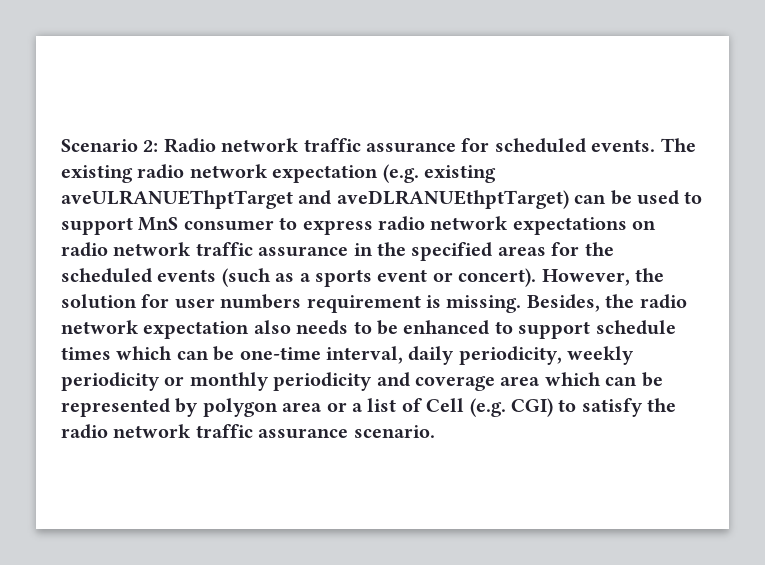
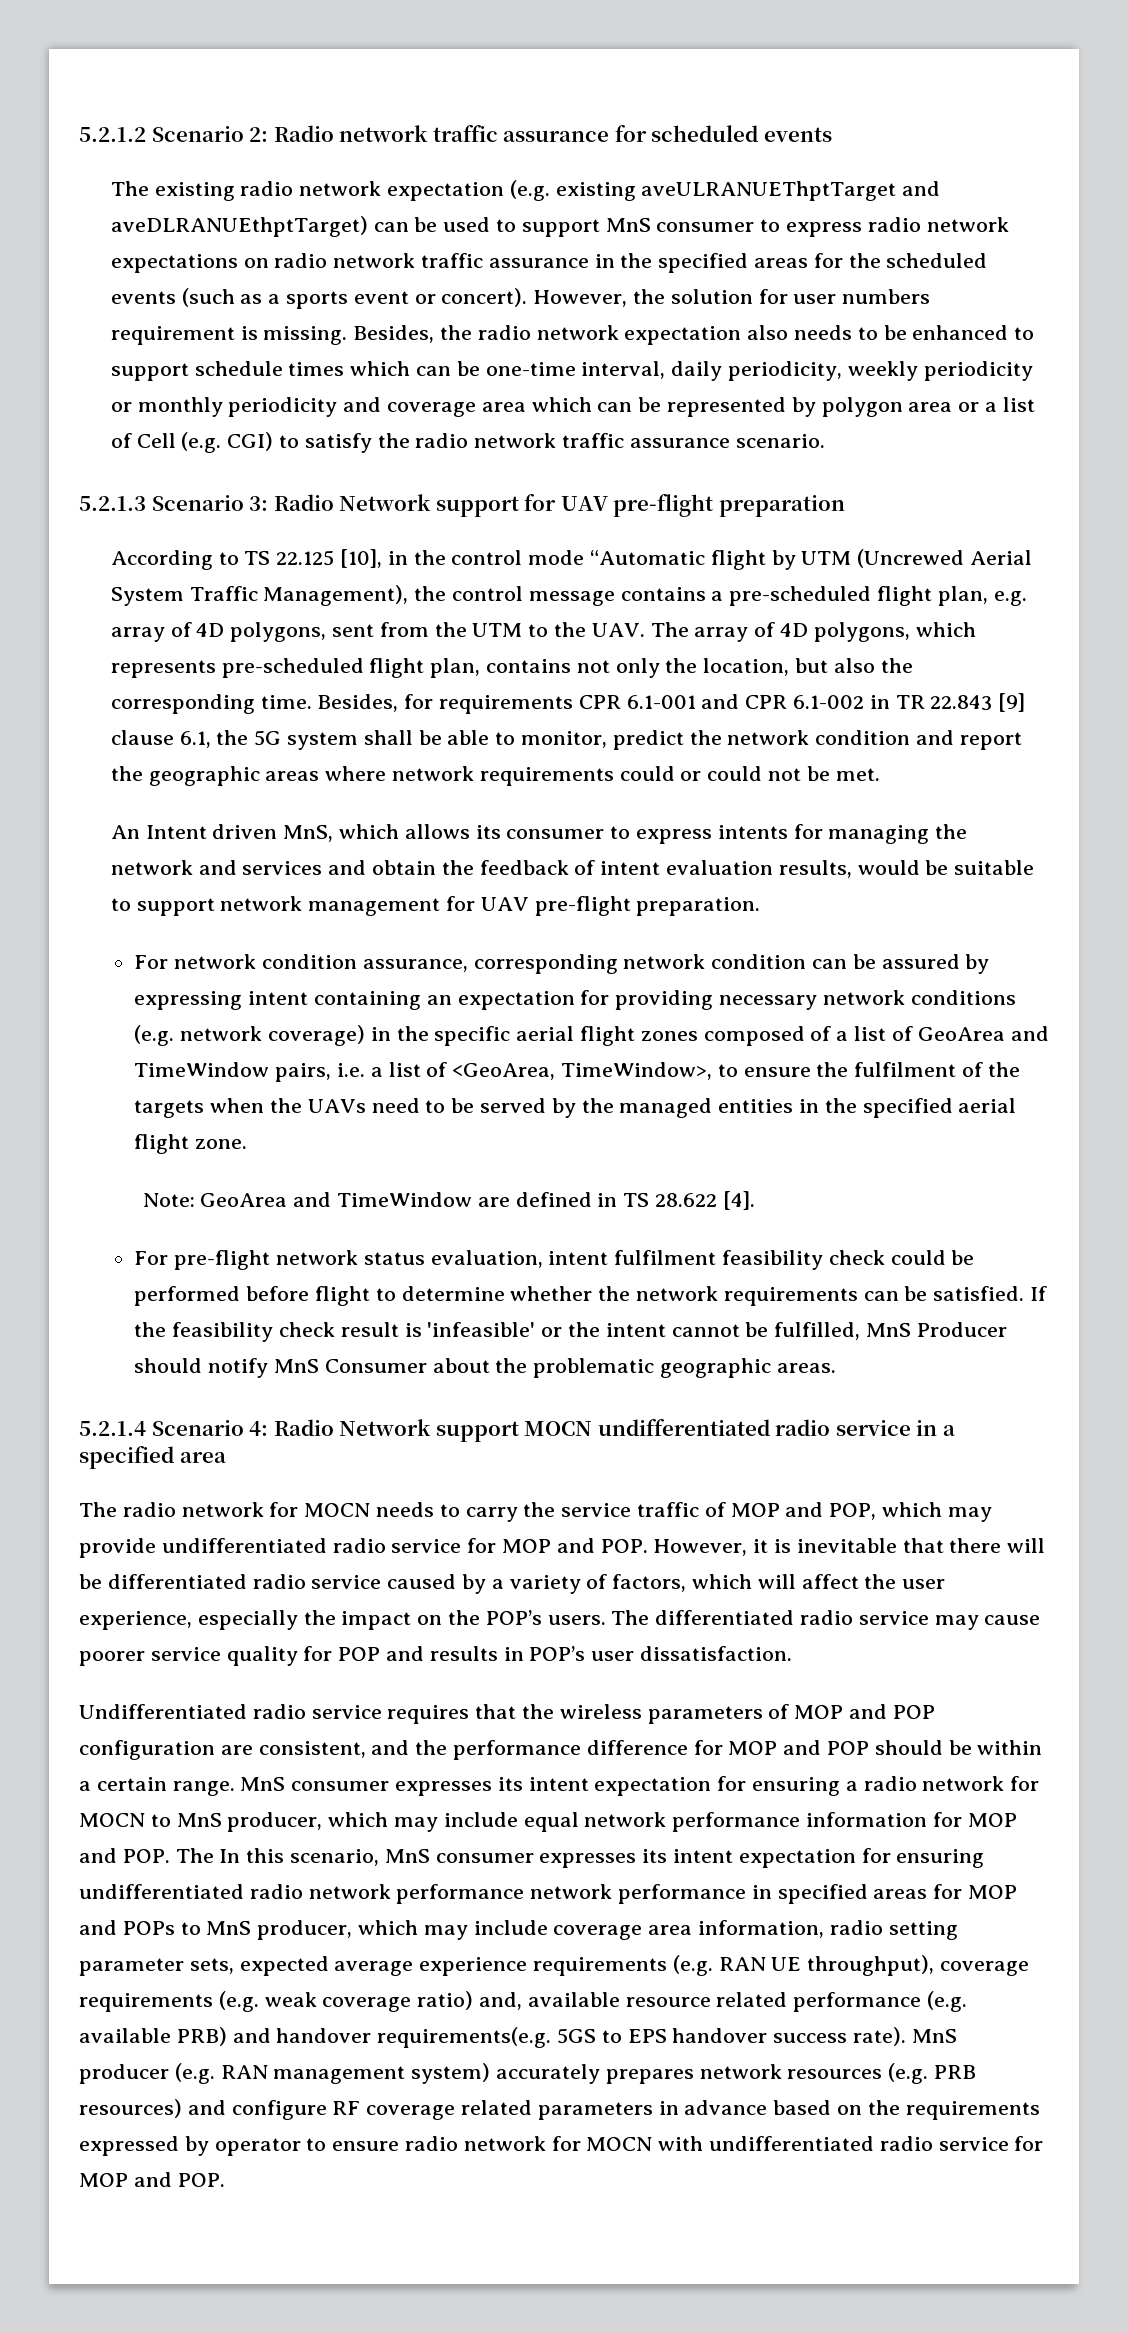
(61, 145) none -> [79,127,146,142] 5.2.1.2
[591,139,656,152] events. -> [763,127,832,142] events //
(435, 431) none -> [79,494,845,517] [110,549,1033,570] [110,585,1027,606] [110,622,976,642] [110,658,913,678] [110,693,1026,714] [110,730,1022,750] [110,766,880,786] [110,824,968,844] [110,860,1035,878] [110,896,761,916] [134,954,990,974] [134,990,1016,1010] [134,1025,1049,1046] [134,1062,1020,1082] [134,1098,1017,1118] [134,1134,248,1154] [142,1191,755,1210] [134,1250,975,1270] [134,1286,1048,1306] [134,1322,1007,1342] [134,1358,836,1378] [79,1419,955,1442] [79,1446,226,1469] [79,1502,992,1522] [79,1538,1046,1558] [79,1574,946,1594] [79,1610,1041,1630] [79,1646,793,1666] [79,1704,935,1724] [79,1740,1043,1760] [79,1776,1040,1796] [79,1812,1017,1832] [79,1848,985,1868] [79,1884,1018,1904] [79,1920,958,1940] [79,1955,1030,1976] [79,1991,968,2012] [79,2027,957,2048] [79,2063,977,2084] [79,2099,1040,2120] [79,2136,1044,2156] [79,2172,225,2187] // 5.2.1.3 Scenario 3: Radio Network support for UAV pre-flight preparation // According to TS 22.125 [10], in the control mode “Automatic flight by UTM (Uncrewed Aerial System Traffic Management), the control message contains a pre-scheduled flight plan, e.g. array of 4D polygons, sent from the UTM to the UAV. The array of 4D polygons, which represents pre-scheduled flight plan, contains not only the location, but also the corresponding time. Besides, for requirements CPR 6.1-001 and CPR 6.1-002 in TR 22.843 [9] clause 6.1, the 5G system shall be able to monitor, predict the network condition and report the geographic areas where network requirements could or could not be met. // An Intent driven MnS, which allows its consumer to express intents for managing the network and services and obtain the feedback of intent evaluation results, would be suitable to support network management for UAV pre-flight preparation. // For network condition assurance, corresponding network condition can be assured by expressing intent containing an expectation for providing necessary network conditions (e.g. network coverage) in the specific aerial flight zones composed of a list of GeoArea and TimeWindow pairs, i.e. a list of <GeoArea, TimeWindow>, to ensure the fulfilment of the targets when the UAVs need to be served by the managed entities in the specified aerial flight zone. // Note: GeoArea and TimeWindow are defined in TS 28.622 [4]. // For pre-flight network status evaluation, intent fulfilment feasibility check could be performed before flight to determine whether the network requirements can be satisfied. If the feasibility check result is 'infeasible' or the intent cannot be fulfilled, MnS Producer should notify MnS Consumer about the problematic geographic areas. // 5.2.1.4 Scenario 4: Radio Network support MOCN undifferentiated radio service in a specified area // The radio network for MOCN needs to carry the service traffic of MOP and POP, which may provide undifferentiated radio service for MOP and POP. However, it is inevitable that there will be differentiated radio service caused by a variety of factors, which will affect the user experience, especially the impact on the POP’s users. The differentiated radio service may cause poorer service quality for POP and results in POP’s user dissatisfaction. // Undifferentiated radio service requires that the wireless parameters of MOP and POP configuration are consistent, and the performance difference for MOP and POP should be within a certain range. MnS consumer expresses its intent expectation for ensuring a radio network for MOCN to MnS producer, which may include equal network performance information for MOP and POP. The In this scenario, MnS consumer expresses its intent expectation for ensuring undifferentiated radio network performance network performance in specified areas for MOP and POPs to MnS producer, which may include coverage area information, radio setting parameter sets, expected average experience requirements (e.g. RAN UE throughput), coverage requirements (e.g. weak coverage ratio) and, available resource related performance (e.g. available PRB) and handover requirements(e.g. 5GS to EPS handover success rate). MnS producer (e.g. RAN management system) accurately prepares network resources (e.g. PRB resources) and configure RF coverage related parameters in advance based on the requirements expressed by operator to ensure radio network for MOCN with undifferentiated radio service for MOP and POP.

